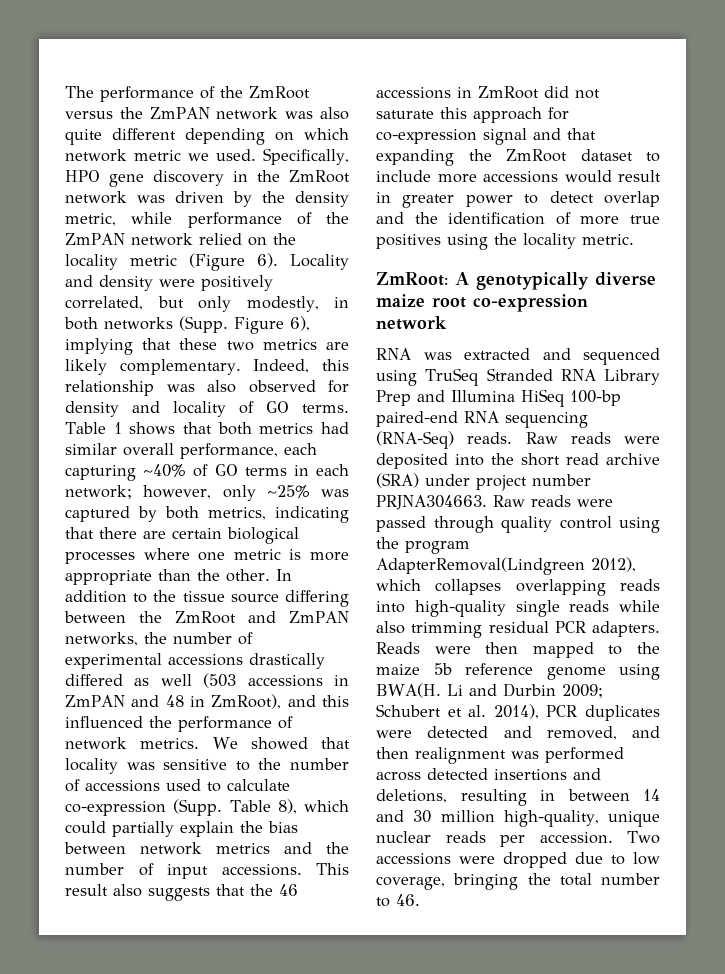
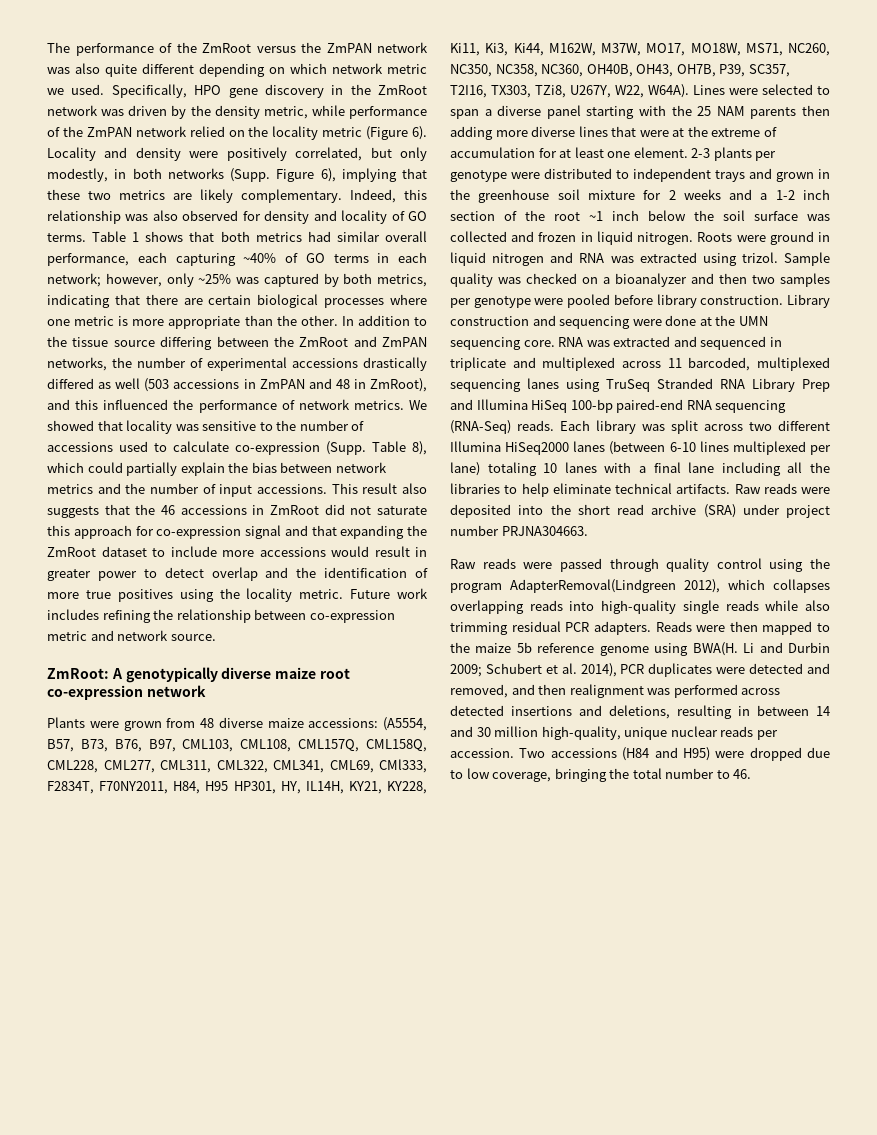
(634, 239) none -> [350,588,428,599] [47,609,395,623] [47,630,216,641] Future work includes refining the relationship between co-expression metric and network source.
(447, 323) none -> [47,717,427,731] [47,739,427,752] [47,759,427,773] [47,781,427,794] [450,43,830,56] [450,64,790,77] [450,84,830,98] [450,105,830,119] [450,126,777,140] [450,147,777,161] [450,168,830,182] [450,189,830,203] [450,210,830,221] [450,231,830,245] [450,252,830,266] [450,273,830,287] [450,294,830,308] [450,315,768,329] [450,337,555,350] Plants were grown from 48 diverse maize accessions: (A5554, B57, B73, B76, B97, CML103, CML108, CML157Q, CML158Q, CML228, CML277, CML311, CML322, CML341, CML69, CMl333, F2834T, F70NY2011, H84, H95 HP301, HY, IL14H, KY21, KY228, Ki11, Ki3, Ki44, M162W, M37W, MO17, MO18W, MS71, NC260, NC350, NC358, NC360, OH40B, OH43, OH7B, P39, SC357, T2I16, TX303, TZi8, U267Y, W22, W64A). Lines were selected to span a diverse panel starting with the 25 NAM parents then adding more diverse lines that were at the extreme of accumulation for at least one element. 2-3 plants per genotype were distributed to independent trays and grown in the greenhouse soil mixture for 2 weeks and a 1-2 inch section of the root ~1 inch below the soil surface was collected and frozen in liquid nitrogen. Roots were ground in liquid nitrogen and RNA was extracted using trizol. Sample quality was checked on a bioanalyzer and then two samples per genotype were pooled before library construction. Library construction and sequencing were done at the UMN sequencing core.
(660, 356) none -> [769,337,782,347] [450,357,830,371] [450,378,559,392] in triplicate and multiplexed across 11 barcoded, multiplexed sequencing lanes
(513, 438) none -> [560,420,830,434] [450,441,831,455] [450,462,830,476] [450,483,731,497] Each library was split across two different Illumina HiSeq2000 lanes (between 6-10 lines multiplexed per lane) totaling 10 lanes with a final lane including all the libraries to help eliminate technical artifacts.
(487, 502) none -> (588, 531) //
(451, 859) none -> [622,747,710,761] (H84 and H95)

